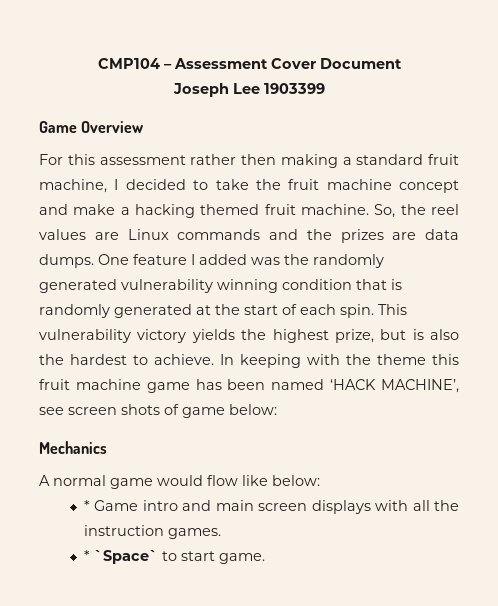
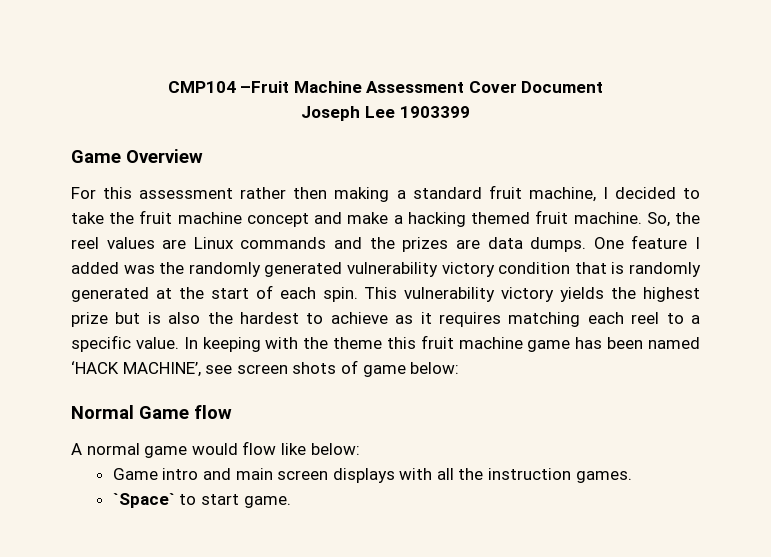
[163,64,172,69] – -> [240,81,362,93] –Fruit Machine
[217,279,278,293] winning -> [441,262,495,277] victory
[334,329,374,343] prize, -> [71,312,108,327] prize
[154,354,214,365] achieve. -> [330,312,700,327] [71,335,179,352] achieve as it requires matching each reel to a specific value.
[39,441,107,454] Mechanics -> [71,405,232,419] Normal Game flow
[83,500,90,511] * -> (360, 449) none
[83,550,90,561] * -> (632, 477) none

